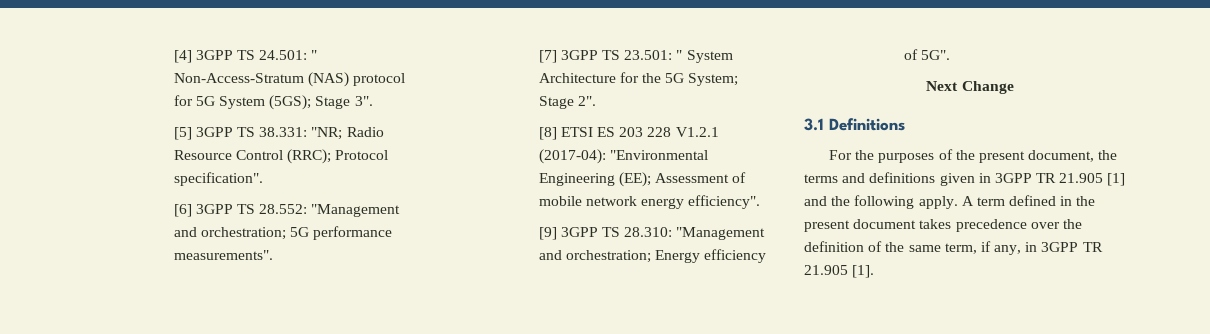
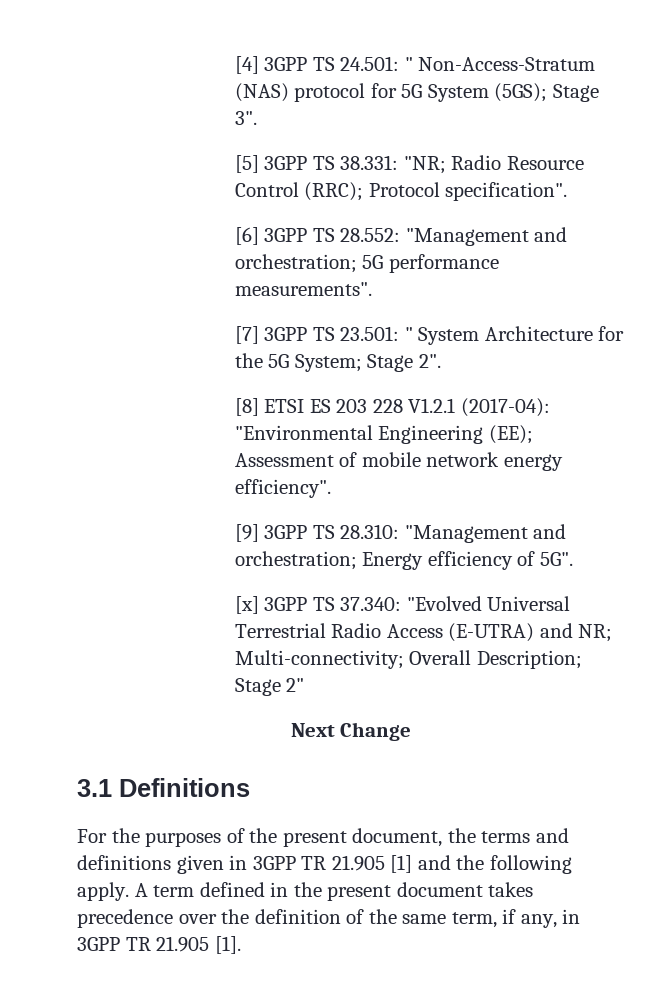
(950, 55) none -> [234,596,571,614] [234,623,613,642] [234,650,582,669] [234,678,305,696] // [x] 3GPP TS 37.340: "Evolved Universal Terrestrial Radio Access (E-UTRA) and NR; Multi-connectivity; Overall Description; Stage 2"

